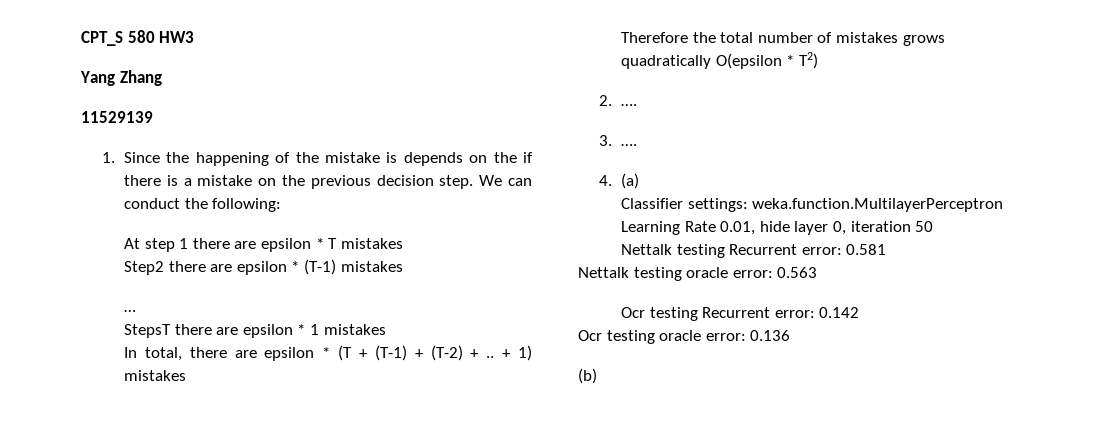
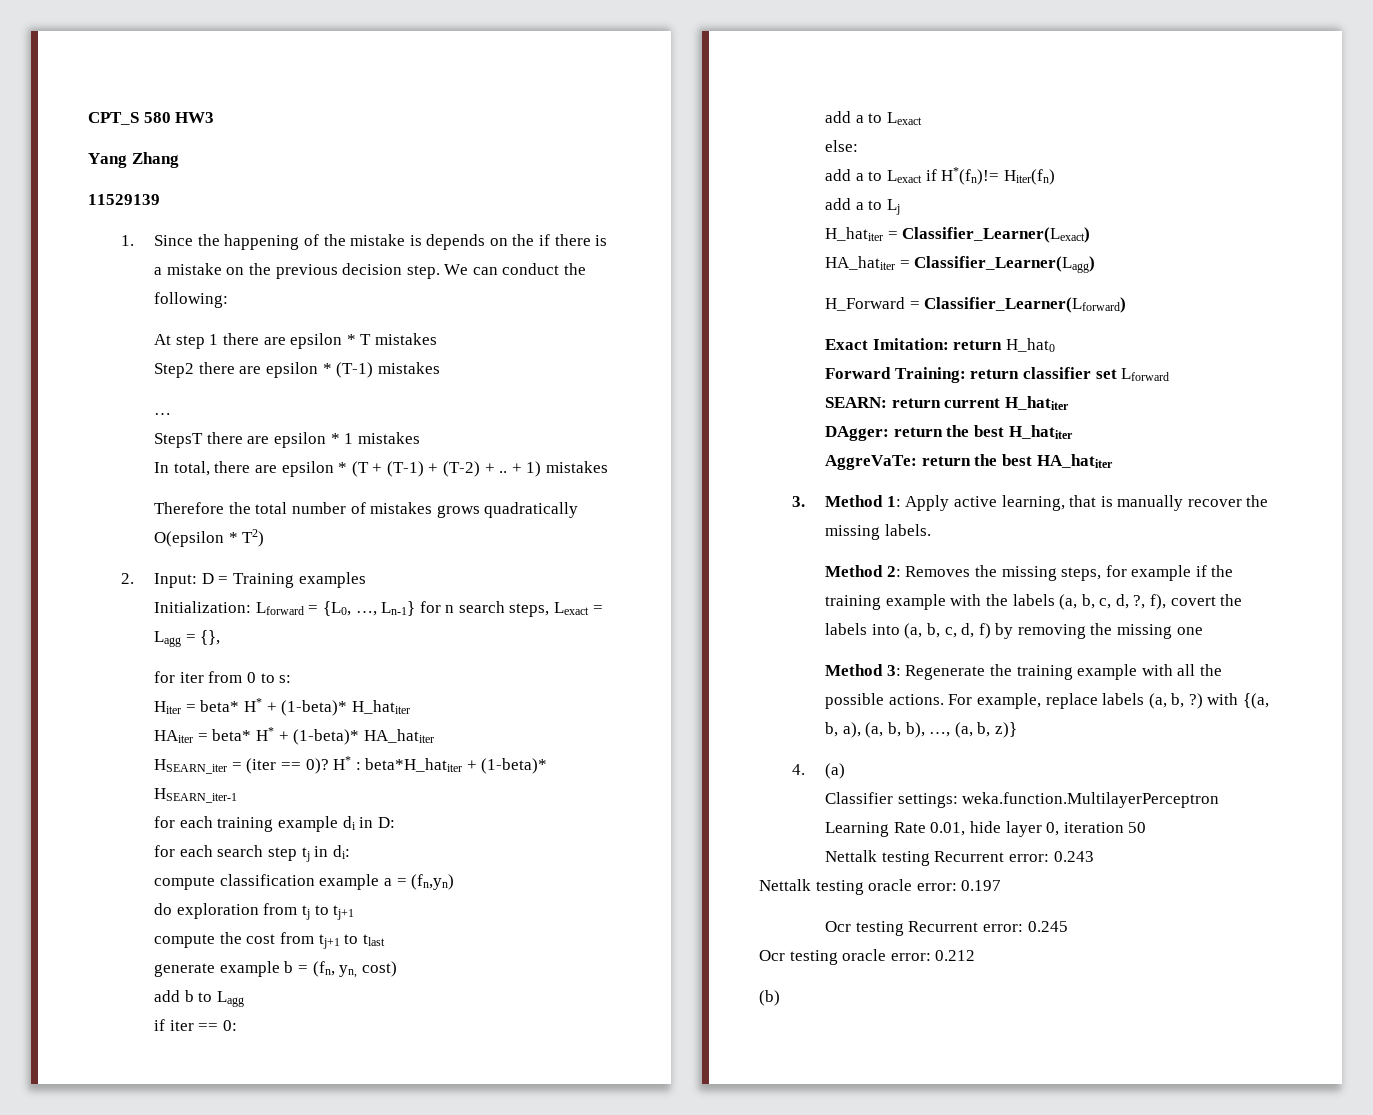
[620,104,637,106] [599,135,637,146] …. // 3. …. -> [154,572,366,588] [154,601,603,617] [154,630,221,647] [154,671,292,683] [154,698,410,716] [154,727,434,745] [154,756,548,774] [154,788,238,803] [154,816,395,832] [154,845,350,862] [154,874,455,890] [154,903,355,920] [154,932,385,949] [154,961,397,978] [154,990,244,1007] [154,1019,237,1031] [825,111,922,125] [825,140,859,152] [825,167,1055,185] [825,198,900,215] [825,227,1091,243] [825,256,1096,273] [825,297,1127,313] [825,338,1055,352] [825,367,1170,383] [825,396,1069,410] [825,425,1073,441] [825,454,1113,470] [792,495,1269,511] [825,524,931,540] [825,565,1234,581] [825,594,1243,610] [825,623,1203,639] [825,664,1222,680] [825,693,1270,709] [825,722,1017,738] Input: D = Training examples // Initialization: Lforward = {L0, …, Ln-1} for n search steps, Lexact = Lagg = {}, // for iter from 0 to s: // Hiter = beta* H* + (1-beta)* H_hatiter // HAiter = beta* H* + (1-beta)* HA_hatiter // HSEARN_iter = (iter == 0)? H* : beta*H_hatiter + (1-beta)* HSEARN_iter-1 // for each training example di in D: // for each search step tj in di: // compute classification example a = (fn,yn) // do exploration from tj to tj+1 // compute the cost from tj+1 to tlast // generate example b = (fn, yn, cost) // add b to Lagg // if iter == 0: // add a to Lexact // else: // add a to Lexact if H*(fn)!= Hiter(fn) // add a to Lj // H_hatiter = Classifier_Learner(Lexact) // HA_hatiter = Classifier_Learner(Lagg) // H_Forward = Classifier_Learner(Lforward) // Exact Imitation: return H_hat0 // Forward Training: return classifier set Lforward // SEARN: return current H_hatiter // DAgger: return the best H_hatiter // AggreVaTe: return the best HA_hatiter // 3. Method 1: Apply active learning, that is manually recover the missing labels. // Method 2: Removes the missing steps, for example if the training example with the labels (a, b, c, d, ?, f), covert the labels into (a, b, c, d, f) by removing the missing one // Method 3: Regenerate the training example with all the possible actions. For example, replace labels (a, b, ?) with {(a, b, a), (a, b, b), …, (a, b, z)}
[846,244,887,255] 0.581 -> [1053,851,1094,862] 0.243
[777,267,818,278] 0.563 -> [961,880,1002,891] 0.197
[819,307,860,318] 0.142 -> [1027,921,1068,932] 0.245
[750,330,791,341] 0.136 -> [935,950,976,961] 0.212

